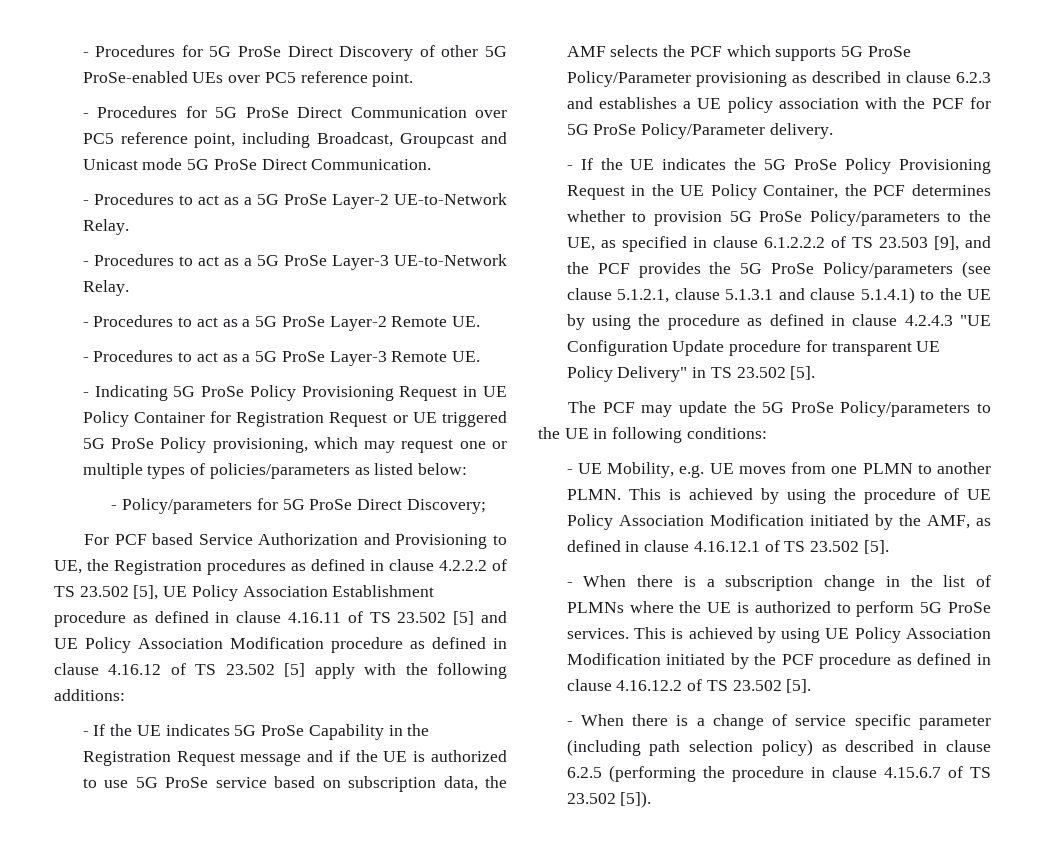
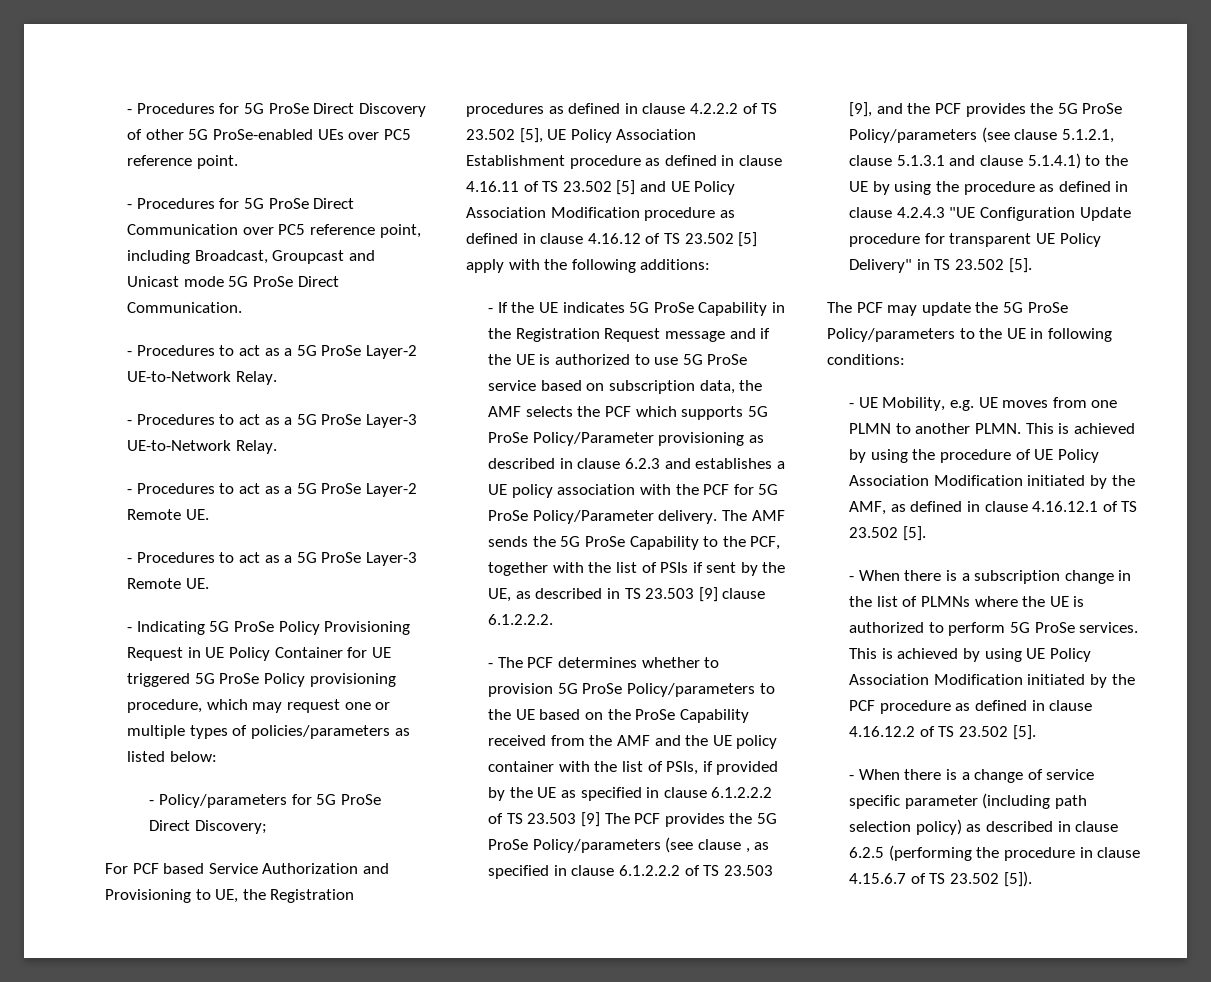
[236,412,408,427] Registration Request or -> (368, 652) none
[212,438,308,453] provisioning, -> [309,673,396,687] [127,699,203,713] provisioning procedure,
[566,158,991,174] [566,184,867,200] // - If the UE indicates the 5G ProSe Policy Provisioning Request in the UE Policy Container, the -> [721,510,785,521] [488,536,781,550] [488,562,786,576] [488,587,766,602] [488,614,554,625] [488,657,523,668] The AMF sends the 5G ProSe Capability to the PCF, together with the list of PSIs if sent by the UE, as described in TS 23.503 [9] clause 6.1.2.2.2. // - The
[566,237,595,251] UE, -> [515,709,749,723] [488,735,778,749] [488,761,779,775] [488,787,773,801] [488,812,777,827] [488,837,750,853] UE based on the ProSe Capability received from the AMF and the UE policy container with the list of PSIs, if provided by the UE as specified in clause 6.1.2.2.2 of TS 23.503 [9] The PCF provides the 5G ProSe Policy/parameters (see clause ,

